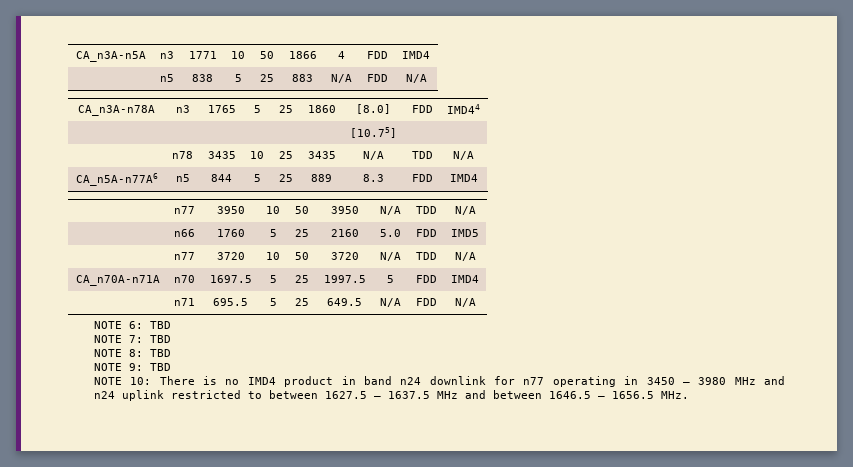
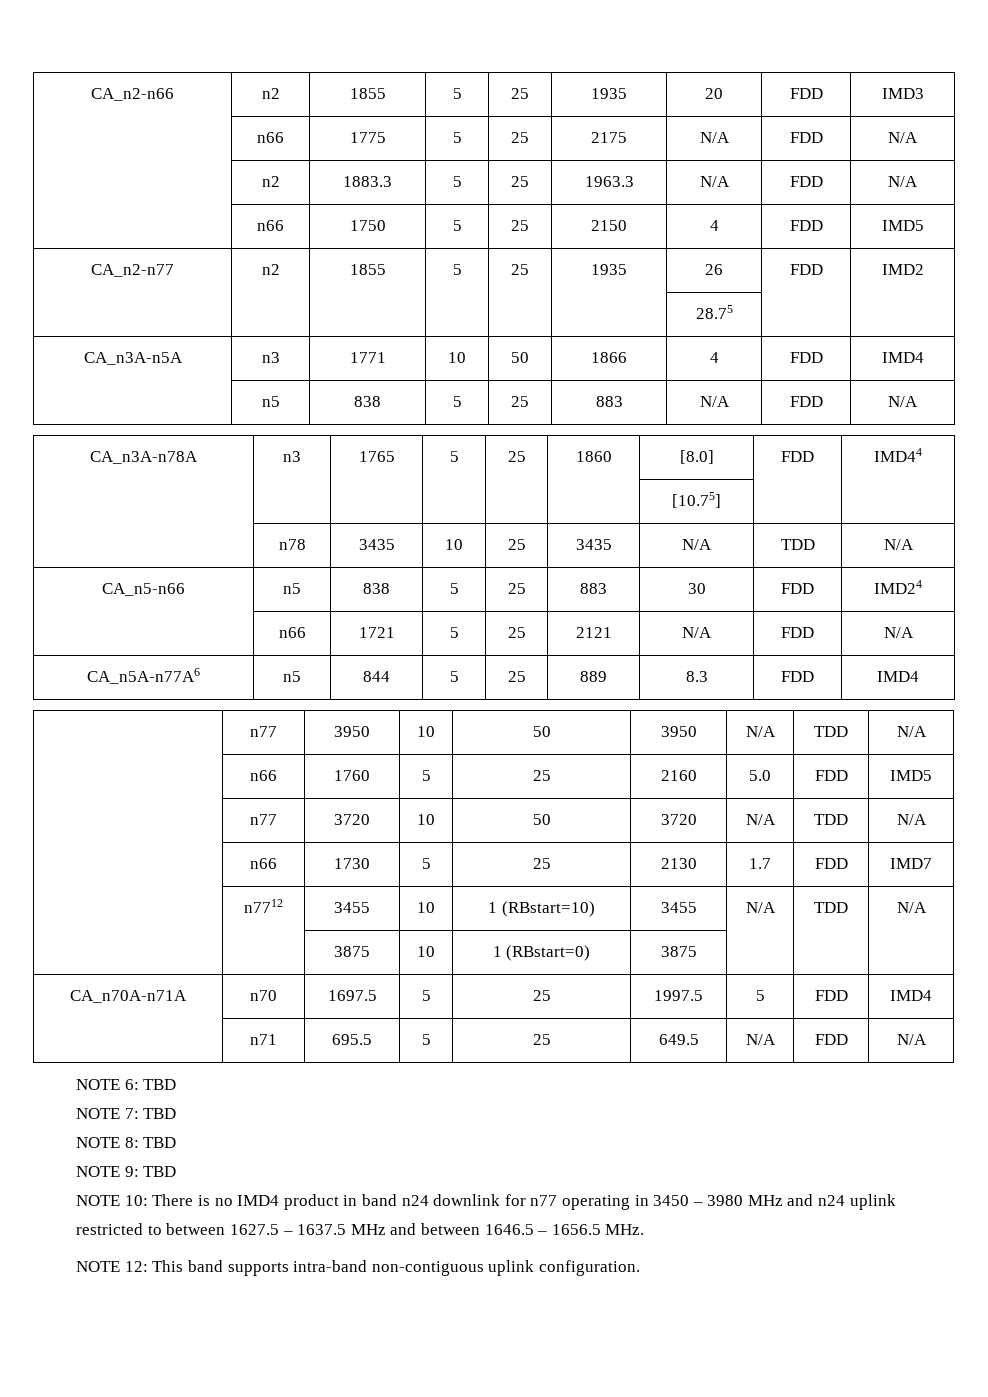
(75, 56) none -> [91,88,174,101] [261,88,280,99] [349,88,386,99] [452,88,462,99] [511,88,529,99] [591,88,627,99] [705,88,723,99] [789,88,823,99] [881,88,924,99] [257,132,284,143] [349,132,386,143] [452,132,462,143] [511,132,529,143] [591,132,627,143] [699,132,730,143] [789,132,823,143] [888,132,918,143] [261,176,280,187] [343,176,392,187] [452,176,462,187] [511,176,529,187] [584,176,634,187] [699,176,730,187] [789,176,823,187] [888,176,918,187] [257,220,284,231] [349,220,386,231] [452,220,462,231] [511,220,529,231] [591,220,627,231] [709,220,719,231] [789,220,823,231] [881,220,924,231] [91,264,174,277] [261,264,280,275] [349,264,386,275] [452,264,462,275] [511,264,529,275] [591,264,627,275] [705,264,723,275] [789,264,823,275] [881,264,924,275] [695,305,733,319] CA_n2-n66 | n2 | 1855 | 5 | 25 | 1935 | 20 | FDD | IMD3 // | n66 | 1775 | 5 | 25 | 2175 | N/A | FDD | N/A // | n2 | 1883.3 | 5 | 25 | 1963.3 | N/A | FDD | N/A // | n66 | 1750 | 5 | 25 | 2150 | 4 | FDD | IMD5 // CA_n2-n77 | n2 | 1855 | 5 | 25 | 1935 | 26 | FDD | IMD2 // | | | | | | 28.75 | | //
(474, 155) none -> [102,583,185,596] [283,583,301,594] [363,583,390,594] [449,583,459,594] [507,583,526,594] [580,583,607,594] [687,583,706,594] [781,583,814,594] [874,580,922,594] [278,627,306,638] [358,627,395,638] [449,627,459,638] [507,627,526,638] [575,627,612,638] [682,627,712,638] [781,627,814,638] [883,627,914,638] // CA_n5-n66 | n5 | 838 | 5 | 25 | 883 | 30 | FDD | IMD24 // | n66 | 1721 | 5 | 25 | 2121 | N/A | FDD | N/A
(476, 256) none -> [250,858,277,869] [334,858,370,869] [421,858,431,869] [532,858,551,869] [660,858,697,869] [749,858,771,869] [814,858,848,869] [890,858,932,869] [244,899,283,913] [334,902,370,913] [417,902,435,913] [488,901,595,917] [660,902,697,913] [745,902,776,913] [814,902,848,913] [896,902,927,913] [334,946,370,957] [417,946,435,957] [492,945,591,961] [660,946,697,957] // | n66 | 1730 | 5 | 25 | 2130 | 1.7 | FDD | IMD7 // | n7712 | 3455 | 10 | 1 (RBstart=10) | 3455 | N/A | TDD | N/A // | | 3875 | 10 | 1 (RBstart=0) | 3875 | | |
(689, 395) none -> [76,1260,640,1276] // NOTE 12: This band supports intra-band non-contiguous uplink configuration.

